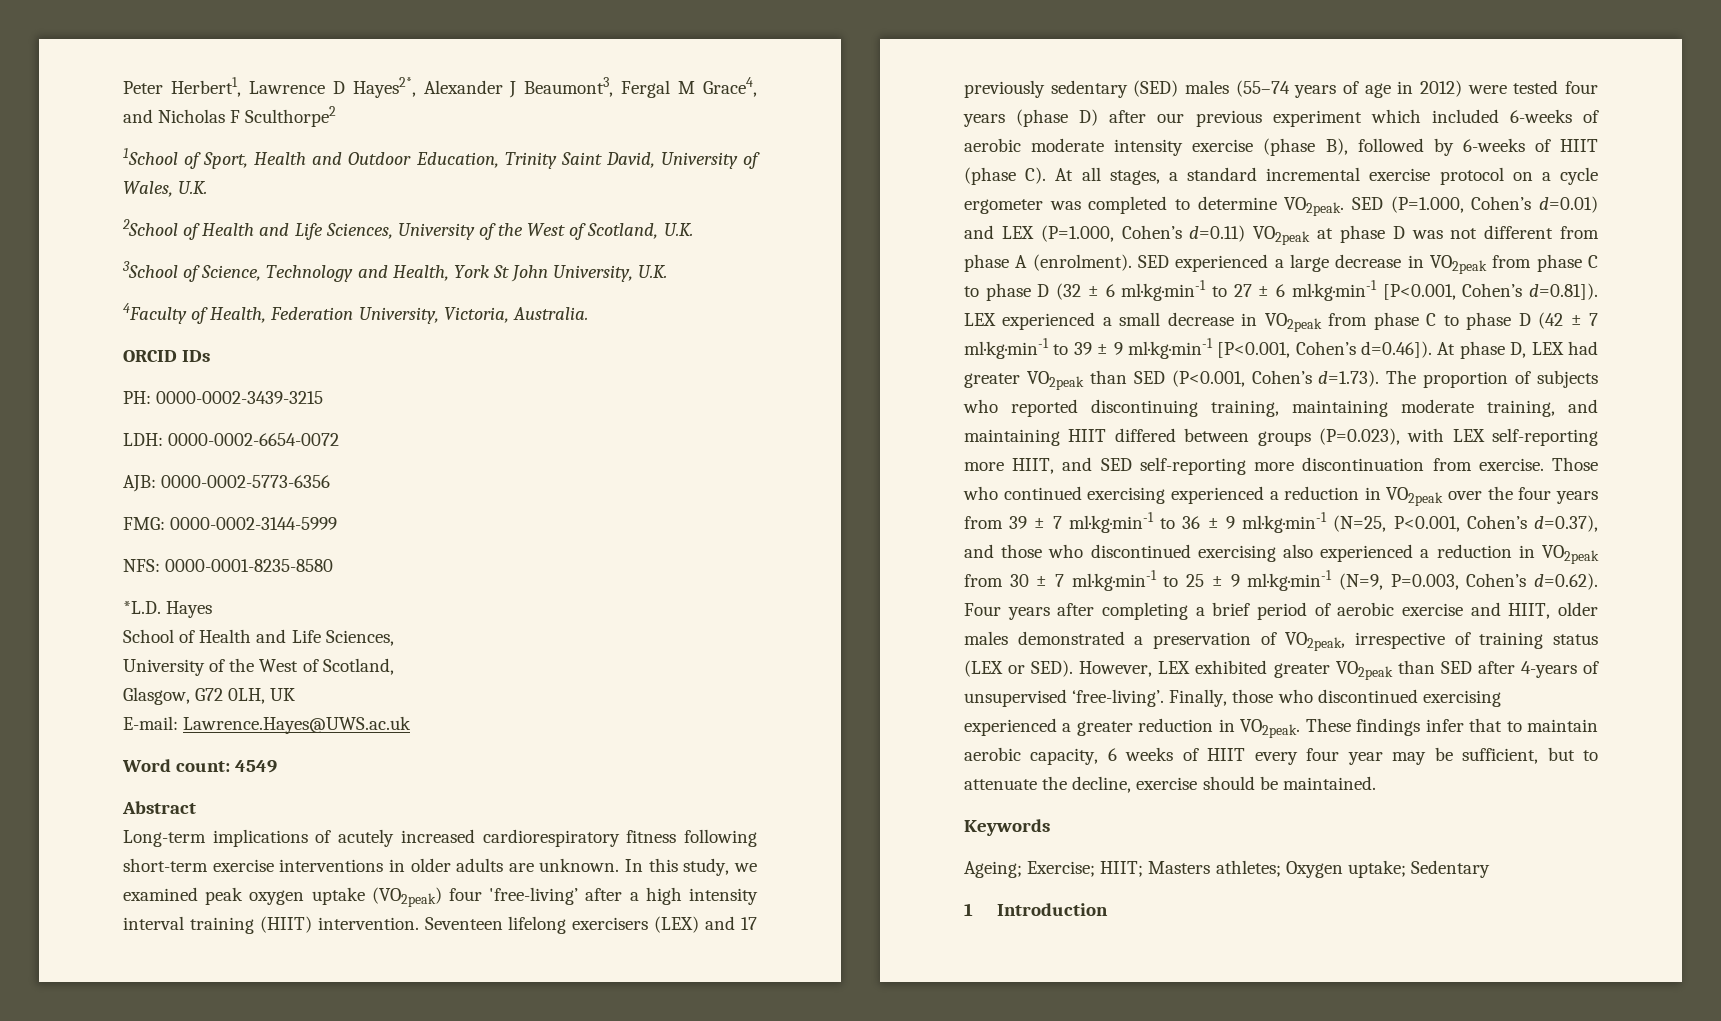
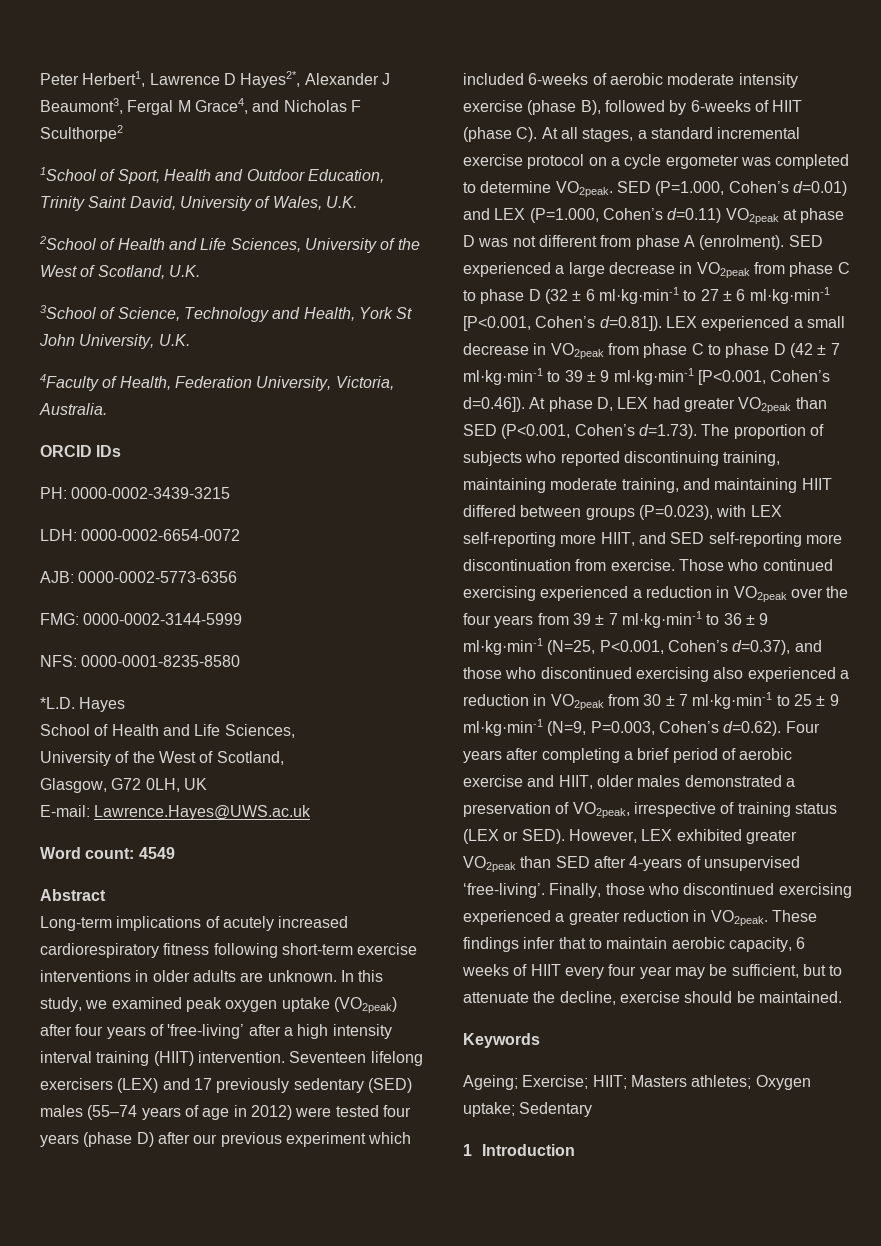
[449,888,483,901] four -> [40,1024,164,1039] after four years of

